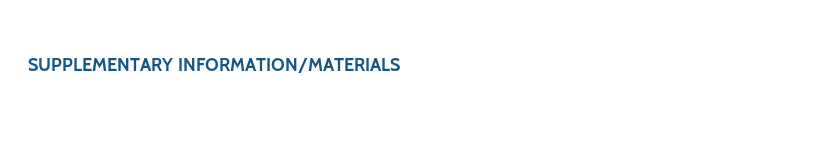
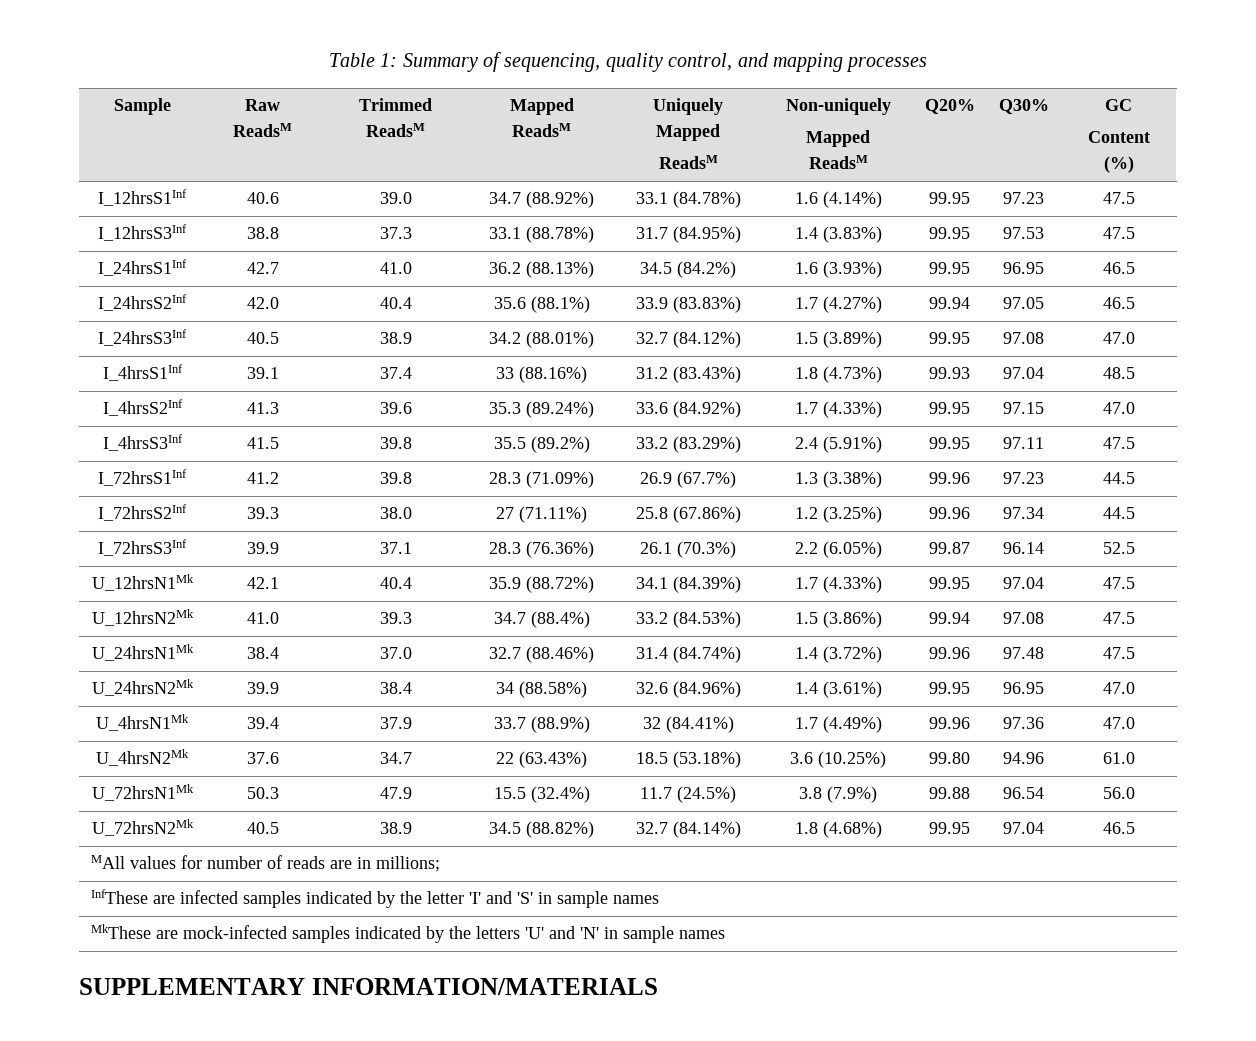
(28, 64) none -> [328,52,928,72] [113,98,171,115] [245,99,280,111] [233,123,292,137] [359,98,432,111] [366,123,425,137] [509,98,574,115] [512,123,571,137] [653,98,723,115] [656,124,720,141] [658,155,718,169] [785,98,891,115] [806,130,870,147] [808,155,868,169] [924,99,975,114] [998,99,1049,114] [1105,99,1132,111] [1087,131,1150,143] [1103,156,1134,173] [98,189,187,206] [246,192,279,204] [379,192,412,204] [489,191,594,208] [635,191,741,208] [794,191,882,208] [929,192,970,204] [1003,192,1044,204] [1102,192,1135,204] [98,224,187,241] [246,227,279,239] [379,227,412,239] [489,226,594,243] [635,226,741,243] [794,226,882,243] [929,227,970,239] [1003,227,1044,239] [1102,227,1135,239] [98,259,187,276] [246,262,279,274] [379,262,412,274] [489,261,594,278] [640,261,736,278] [794,261,882,278] [929,262,970,274] [1003,262,1044,274] [1102,262,1135,274] [98,294,187,311] [246,297,279,309] [379,297,412,309] [493,296,590,313] [635,296,741,313] [794,296,882,313] [929,297,970,309] [1003,297,1044,309] [1102,297,1135,309] [98,329,187,346] [246,332,279,344] [379,332,412,344] [489,331,594,348] [635,331,741,348] [794,331,882,348] [929,332,970,344] [1003,332,1044,344] [1102,332,1135,344] [102,364,183,381] [246,367,279,379] [379,367,412,379] [496,366,587,383] [635,366,741,383] [794,366,882,383] [929,367,970,379] [1003,367,1044,379] [1102,367,1135,379] [102,399,183,416] [246,402,279,414] [379,402,412,414] [489,401,594,418] [635,401,741,418] [794,401,882,418] [929,402,970,414] [1003,402,1044,414] [1102,402,1135,414] [102,434,183,451] [246,437,279,449] [379,437,412,449] [493,436,590,453] [635,436,741,453] [794,436,882,453] [929,437,970,449] [1003,437,1044,449] [1102,437,1135,449] [98,469,187,486] [246,472,279,484] [379,472,412,484] [489,471,594,488] [640,471,736,488] [794,471,882,488] [929,472,970,484] [1003,472,1044,484] [1102,472,1135,484] [98,504,187,521] [246,507,279,519] [379,507,412,519] [496,506,587,523] [635,506,741,523] [794,506,882,523] [929,507,970,519] [1003,507,1044,519] [1102,507,1135,519] [98,539,187,556] [246,542,279,554] [379,542,412,554] [489,541,594,558] [640,541,736,558] [794,541,882,558] [929,542,970,554] [1003,542,1044,554] [1102,542,1135,554] [91,574,194,591] [246,577,279,589] [379,577,412,589] [489,576,594,593] [635,576,741,593] [794,576,882,593] [929,577,970,589] [1003,577,1044,589] [1102,577,1135,589] [91,609,194,626] [246,612,279,624] [379,612,412,624] [493,611,590,628] [635,611,741,628] [794,611,882,628] [929,612,970,624] [1003,612,1044,624] [1102,612,1135,624] [91,644,194,661] [246,647,279,659] [379,647,412,659] [489,646,594,663] [635,646,741,663] [794,646,882,663] [929,647,970,659] [1003,647,1044,659] [1102,647,1135,659] [91,679,194,696] [246,682,279,694] [379,682,412,694] [496,681,587,698] [635,681,741,698] [794,681,882,698] [929,682,970,694] [1003,682,1044,694] [1102,682,1135,694] [96,714,189,731] [246,717,279,729] [379,717,412,729] [493,716,590,733] [642,716,734,733] [794,716,882,733] [929,717,970,729] [1003,717,1044,729] [1102,717,1135,729] [96,749,189,766] [246,752,279,764] [379,752,412,764] [496,751,587,768] [635,751,741,768] [790,751,886,768] [929,752,970,764] [1003,752,1044,764] [1102,752,1135,764] [91,784,194,801] [246,787,279,799] [379,787,412,799] [493,786,590,803] [640,786,736,803] [799,786,877,803] [929,787,970,799] [1003,787,1044,799] [1102,787,1135,799] [91,819,194,836] [246,822,279,834] [379,822,412,834] [489,821,594,838] [635,821,741,838] [794,821,882,838] [929,822,970,834] [1003,822,1044,834] [1102,822,1135,834] [90,855,440,872] [90,889,659,908] [90,924,725,943] Table 1: Summary of sequencing, quality control, and mapping processes // Sample | Raw ReadsM | Trimmed ReadsM | Mapped ReadsM | Uniquely Mapped // ReadsM | Non-uniquely // Mapped ReadsM | Q20% | Q30% | GC // Content (%) // I_12hrsS1Inf | 40.6 | 39.0 | 34.7 (88.92%) | 33.1 (84.78%) | 1.6 (4.14%) | 99.95 | 97.23 | 47.5 // I_12hrsS3Inf | 38.8 | 37.3 | 33.1 (88.78%) | 31.7 (84.95%) | 1.4 (3.83%) | 99.95 | 97.53 | 47.5 // I_24hrsS1Inf | 42.7 | 41.0 | 36.2 (88.13%) | 34.5 (84.2%) | 1.6 (3.93%) | 99.95 | 96.95 | 46.5 // I_24hrsS2Inf | 42.0 | 40.4 | 35.6 (88.1%) | 33.9 (83.83%) | 1.7 (4.27%) | 99.94 | 97.05 | 46.5 // I_24hrsS3Inf | 40.5 | 38.9 | 34.2 (88.01%) | 32.7 (84.12%) | 1.5 (3.89%) | 99.95 | 97.08 | 47.0 // I_4hrsS1Inf | 39.1 | 37.4 | 33 (88.16%) | 31.2 (83.43%) | 1.8 (4.73%) | 99.93 | 97.04 | 48.5 // I_4hrsS2Inf | 41.3 | 39.6 | 35.3 (89.24%) | 33.6 (84.92%) | 1.7 (4.33%) | 99.95 | 97.15 | 47.0 // I_4hrsS3Inf | 41.5 | 39.8 | 35.5 (89.2%) | 33.2 (83.29%) | 2.4 (5.91%) | 99.95 | 97.11 | 47.5 // I_72hrsS1Inf | 41.2 | 39.8 | 28.3 (71.09%) | 26.9 (67.7%) | 1.3 (3.38%) | 99.96 | 97.23 | 44.5 // I_72hrsS2Inf | 39.3 | 38.0 | 27 (71.11%) | 25.8 (67.86%) | 1.2 (3.25%) | 99.96 | 97.34 | 44.5 // I_72hrsS3Inf | 39.9 | 37.1 | 28.3 (76.36%) | 26.1 (70.3%) | 2.2 (6.05%) | 99.87 | 96.14 | 52.5 // U_12hrsN1Mk | 42.1 | 40.4 | 35.9 (88.72%) | 34.1 (84.39%) | 1.7 (4.33%) | 99.95 | 97.04 | 47.5 // U_12hrsN2Mk | 41.0 | 39.3 | 34.7 (88.4%) | 33.2 (84.53%) | 1.5 (3.86%) | 99.94 | 97.08 | 47.5 // U_24hrsN1Mk | 38.4 | 37.0 | 32.7 (88.46%) | 31.4 (84.74%) | 1.4 (3.72%) | 99.96 | 97.48 | 47.5 // U_24hrsN2Mk | 39.9 | 38.4 | 34 (88.58%) | 32.6 (84.96%) | 1.4 (3.61%) | 99.95 | 96.95 | 47.0 // U_4hrsN1Mk | 39.4 | 37.9 | 33.7 (88.9%) | 32 (84.41%) | 1.7 (4.49%) | 99.96 | 97.36 | 47.0 // U_4hrsN2Mk | 37.6 | 34.7 | 22 (63.43%) | 18.5 (53.18%) | 3.6 (10.25%) | 99.80 | 94.96 | 61.0 // U_72hrsN1Mk | 50.3 | 47.9 | 15.5 (32.4%) | 11.7 (24.5%) | 3.8 (7.9%) | 99.88 | 96.54 | 56.0 // U_72hrsN2Mk | 40.5 | 38.9 | 34.5 (88.82%) | 32.7 (84.14%) | 1.8 (4.68%) | 99.95 | 97.04 | 46.5 // MAll values for number of reads are in millions; // InfThese are infected samples indicated by the letter 'I' and 'S' in sample names // MkThese are mock-infected samples indicated by the letters 'U' and 'N' in sample names //

